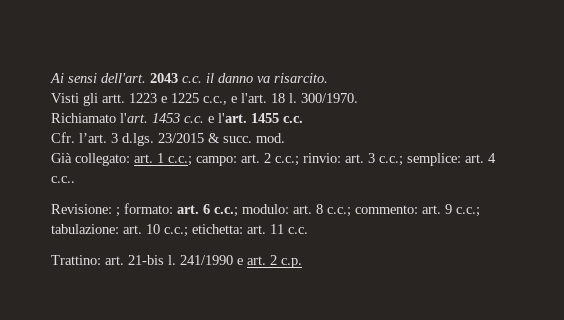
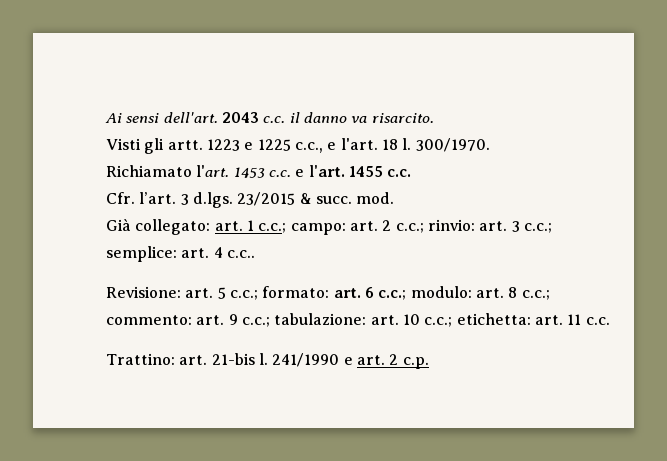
[116,207,120,217] ; -> [185,287,258,300] art. 5 c.c.;

